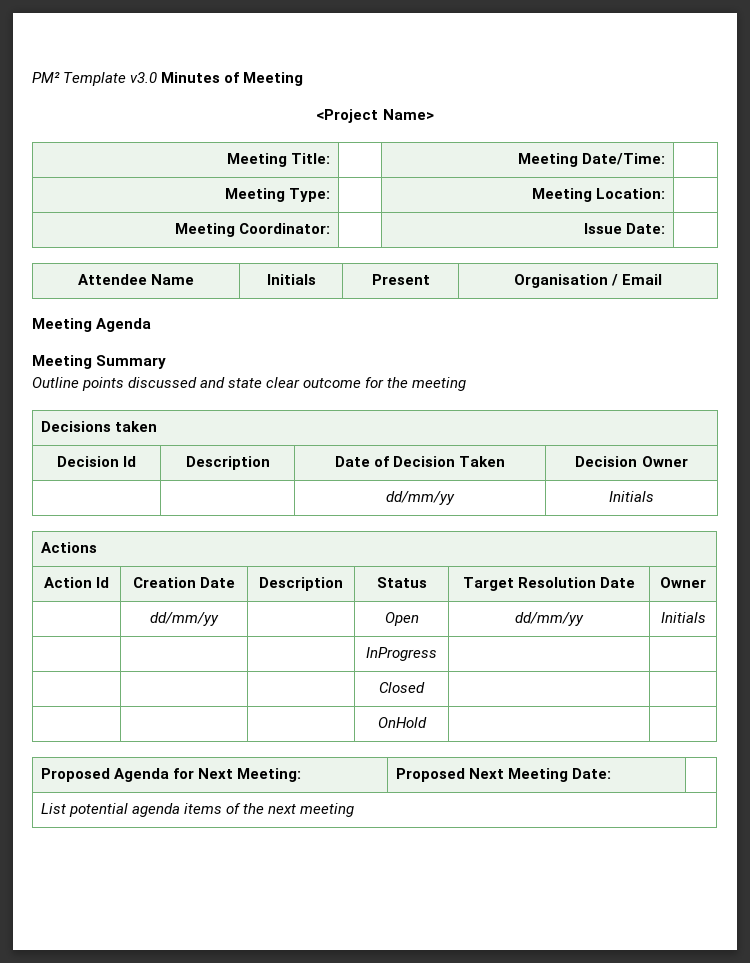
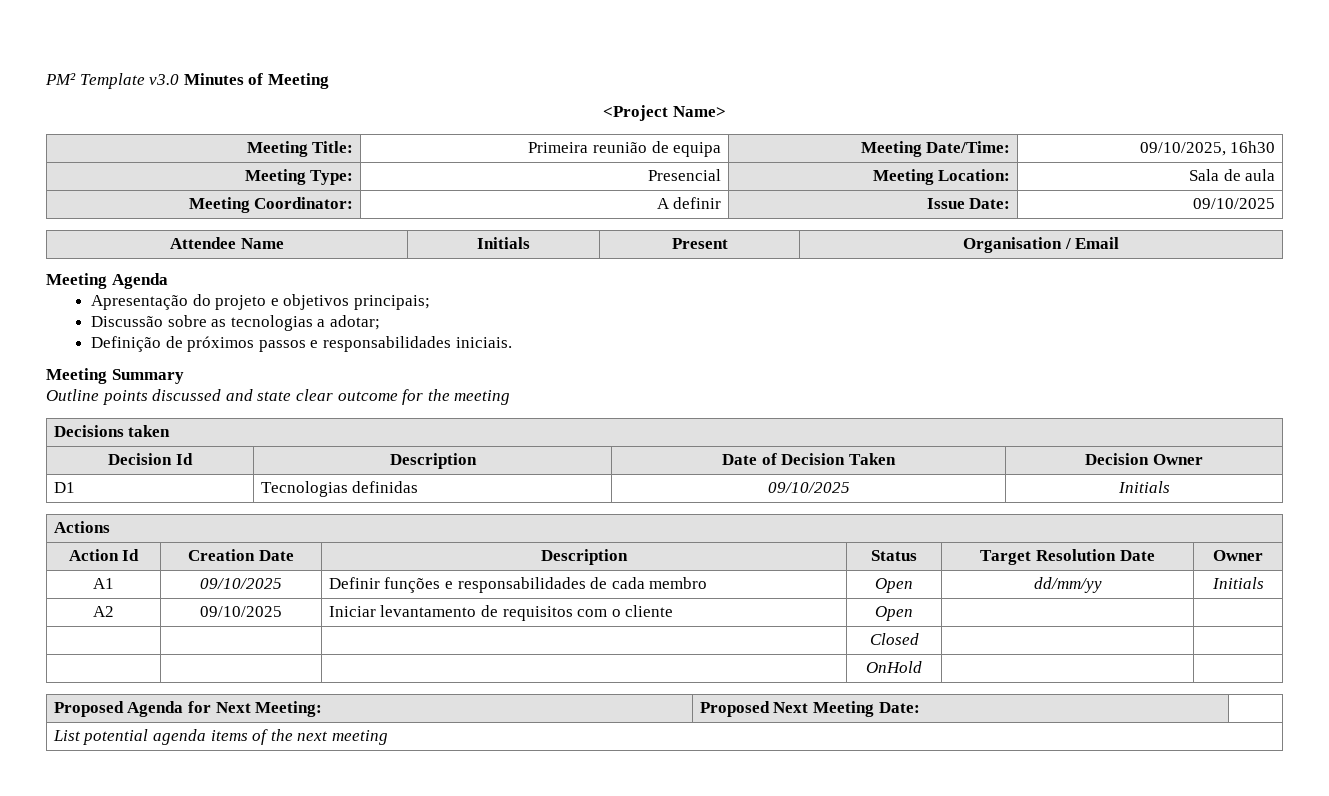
(331, 158) none -> [528,141,722,157] Primeira reunião de equipa
(666, 159) none -> [1139,141,1276,156] 09/10/2025, 16h30
(331, 195) none -> [648,169,722,181] Presencial
(666, 193) none -> [1188,169,1276,181] Sala de aula
(331, 228) none -> [656,197,722,209] A definir
(666, 228) none -> [1193,198,1276,209] 09/10/2025
(152, 325) none -> [91,294,431,310] [91,315,381,331] [91,336,512,352] // Apresentação do projeto e objetivos principais; // Discussão sobre as tecnologias a adotar; // Definição de próximos passos e responsabilidades iniciais.
[386,491,456,505] | | dd/mm/yy -> [53,482,75,493] [260,481,419,497] [767,482,850,493] D1 | Tecnologias definidas | 09/10/2025
[150,612,219,626] [384,612,419,626] [515,612,584,626] [660,612,706,623] [366,647,438,661] | dd/mm/yy | | Open | dd/mm/yy | Initials // | | | InProgress -> [93,578,114,589] [200,578,282,589] [328,577,708,593] [875,578,913,593] [1033,577,1102,593] [1211,577,1264,589] [93,606,114,617] [200,606,282,617] [328,605,674,621] [875,606,913,621] A1 | 09/10/2025 | Definir funções e responsabilidades de cada membro | Open | dd/mm/yy | Initials // A2 | 09/10/2025 | Iniciar levantamento de requisitos com o cliente | Open

